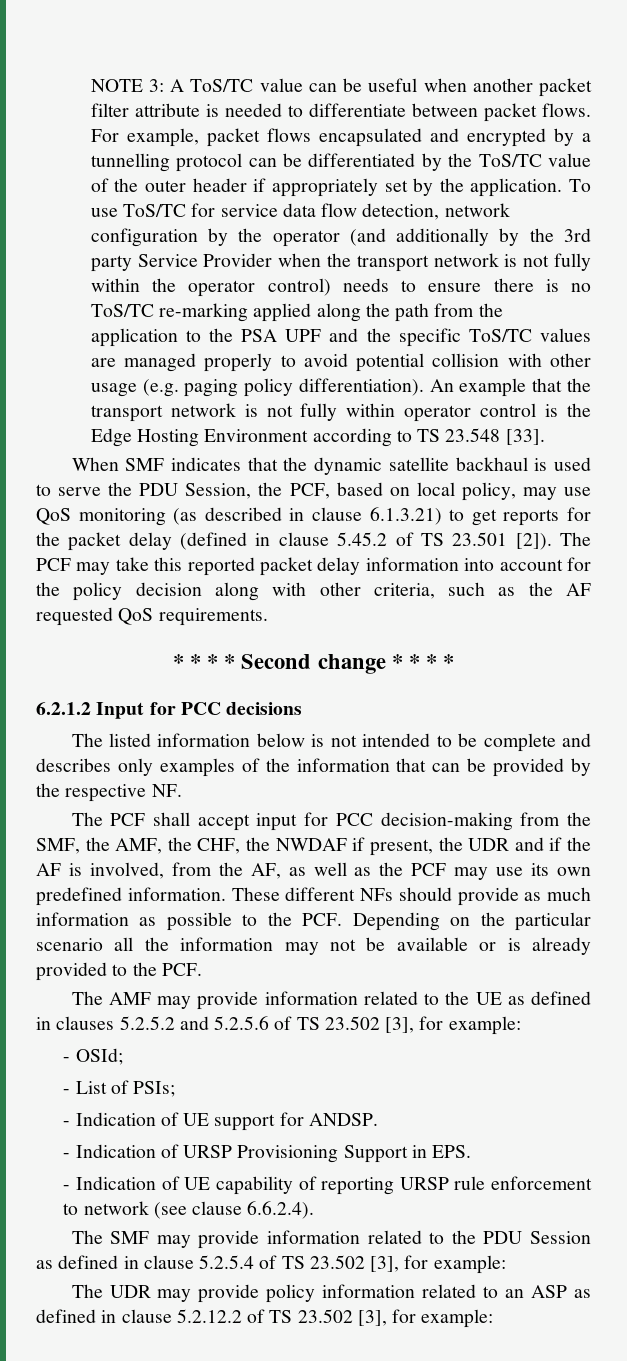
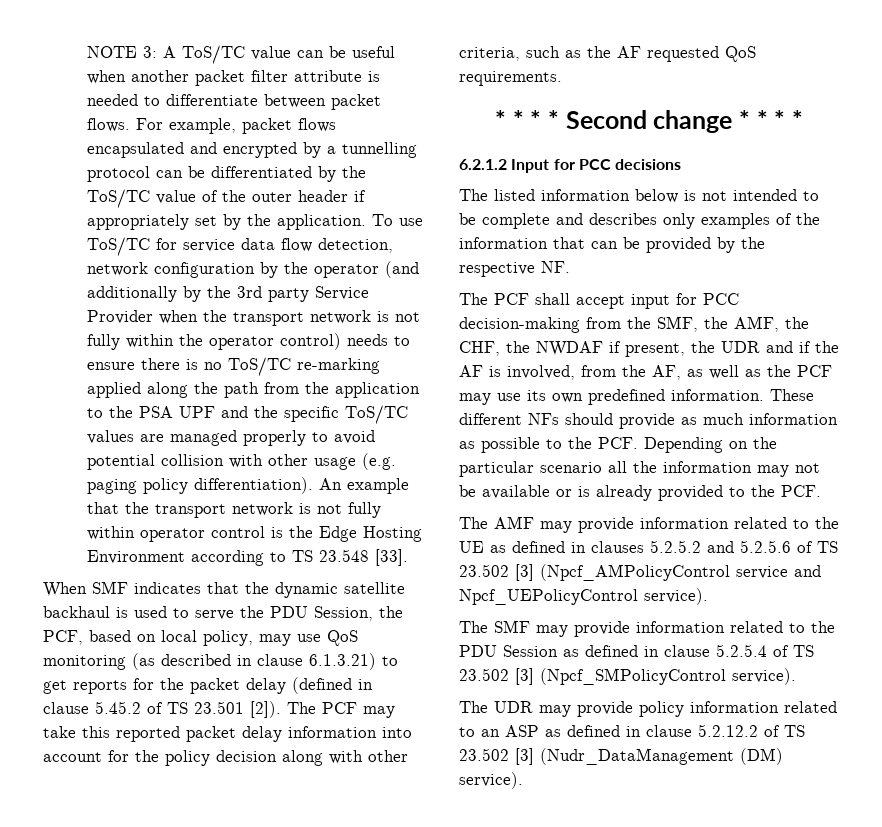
[385,1016,521,1035] [63,1048,123,1065] [63,1080,176,1097] [63,1112,378,1131] [63,1144,472,1163] [63,1176,593,1195] [63,1201,315,1219] [3], for example: // - OSId; // - List of PSIs; // - Indication of UE support for ANDSP. // - Indication of URSP Provisioning Support in EPS. // - Indication of UE capability of reporting URSP rule enforcement to network (see clause 6.6.2.4). -> [515,564,821,581] [459,588,708,605] [3] (Npcf_AMPolicyControl service and Npcf_UEPolicyControl service).
[370,1255,506,1274] [3], for example: -> [515,668,796,685] [3] (Npcf_SMPolicyControl service).
[357,1309,494,1328] [3], for example: -> [515,748,783,765] [459,772,523,789] [3] (Nudr_DataManagement (DM) service).

